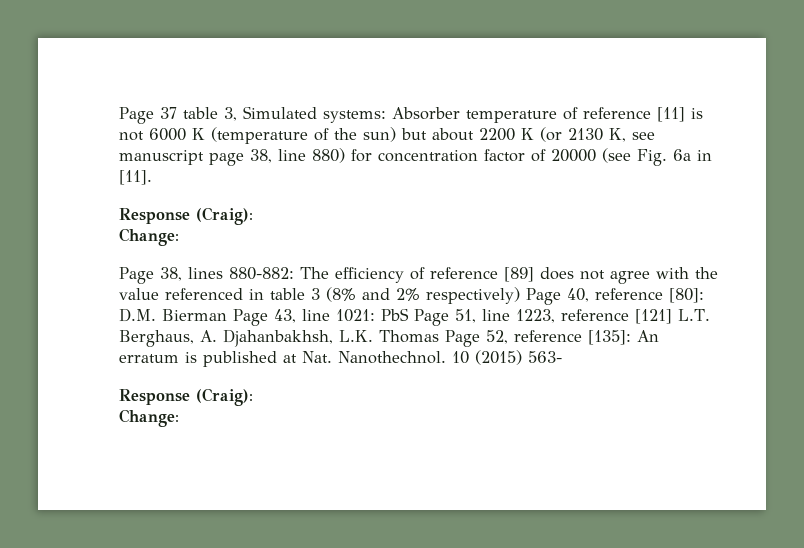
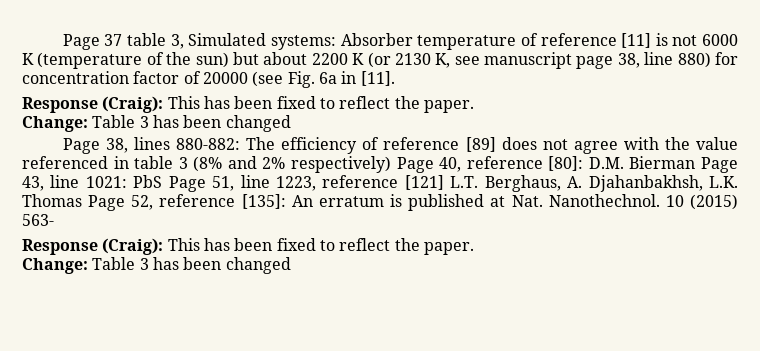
[119,228,179,246] // Change: -> [167,96,474,113] [22,115,291,132] This has been fixed to reflect the paper. // Change: Table 3 has been changed
[119,409,179,427] // Change: -> [167,238,474,255] [22,257,291,274] This has been fixed to reflect the paper. // Change: Table 3 has been changed

